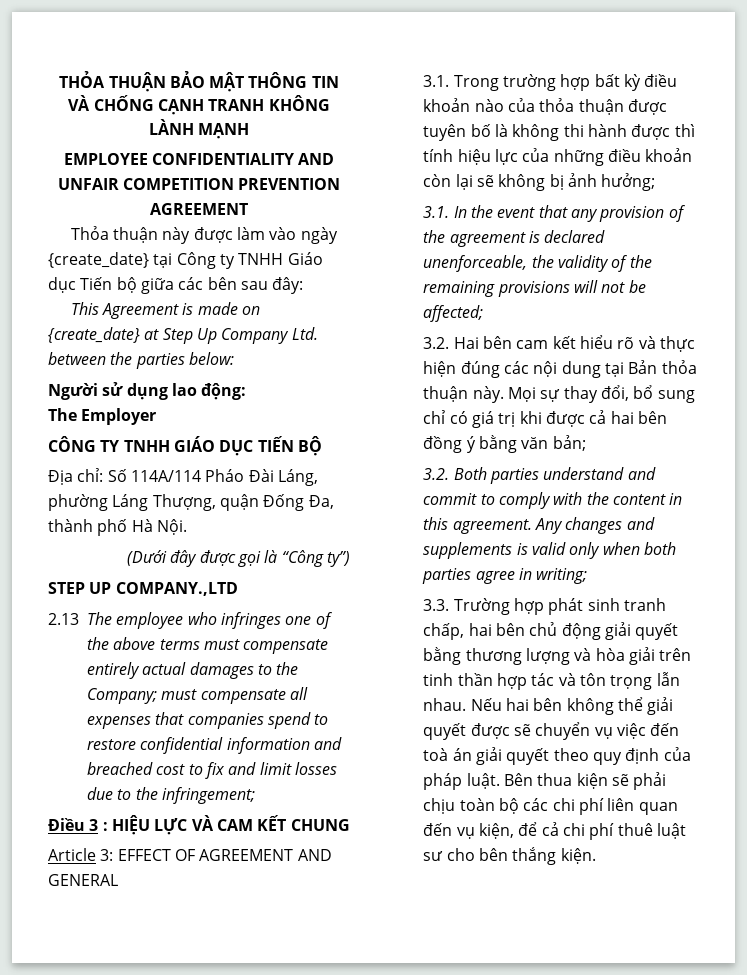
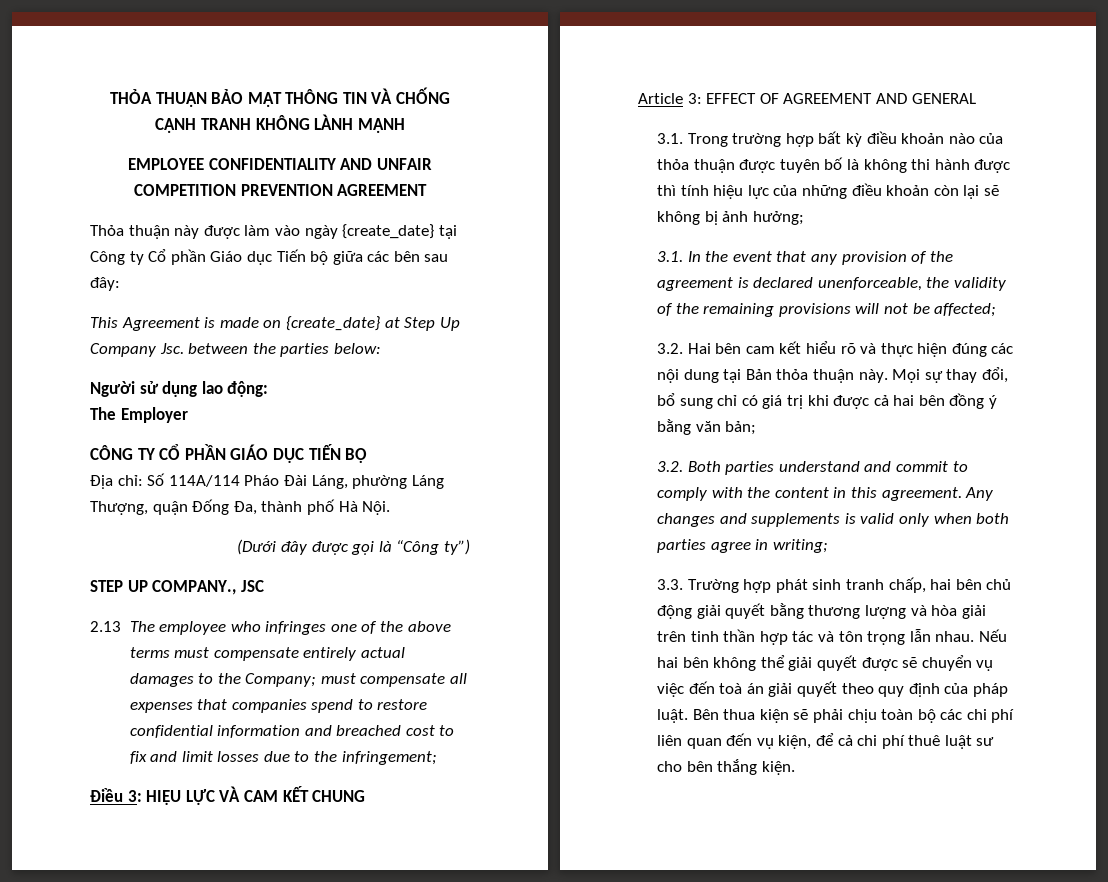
[238,253,284,265] TNHH -> [148,249,206,265] Cổ phần
[291,327,318,340] Ltd. -> [159,343,184,354] Jsc.
[123,440,170,452] TNHH -> [159,444,226,460] CỔ PHẦN
[115,582,238,596] COMPANY.,LTD -> [152,580,264,595] COMPANY., JSC
[89,819,108,831] 3 : -> [127,790,142,802] 3:

